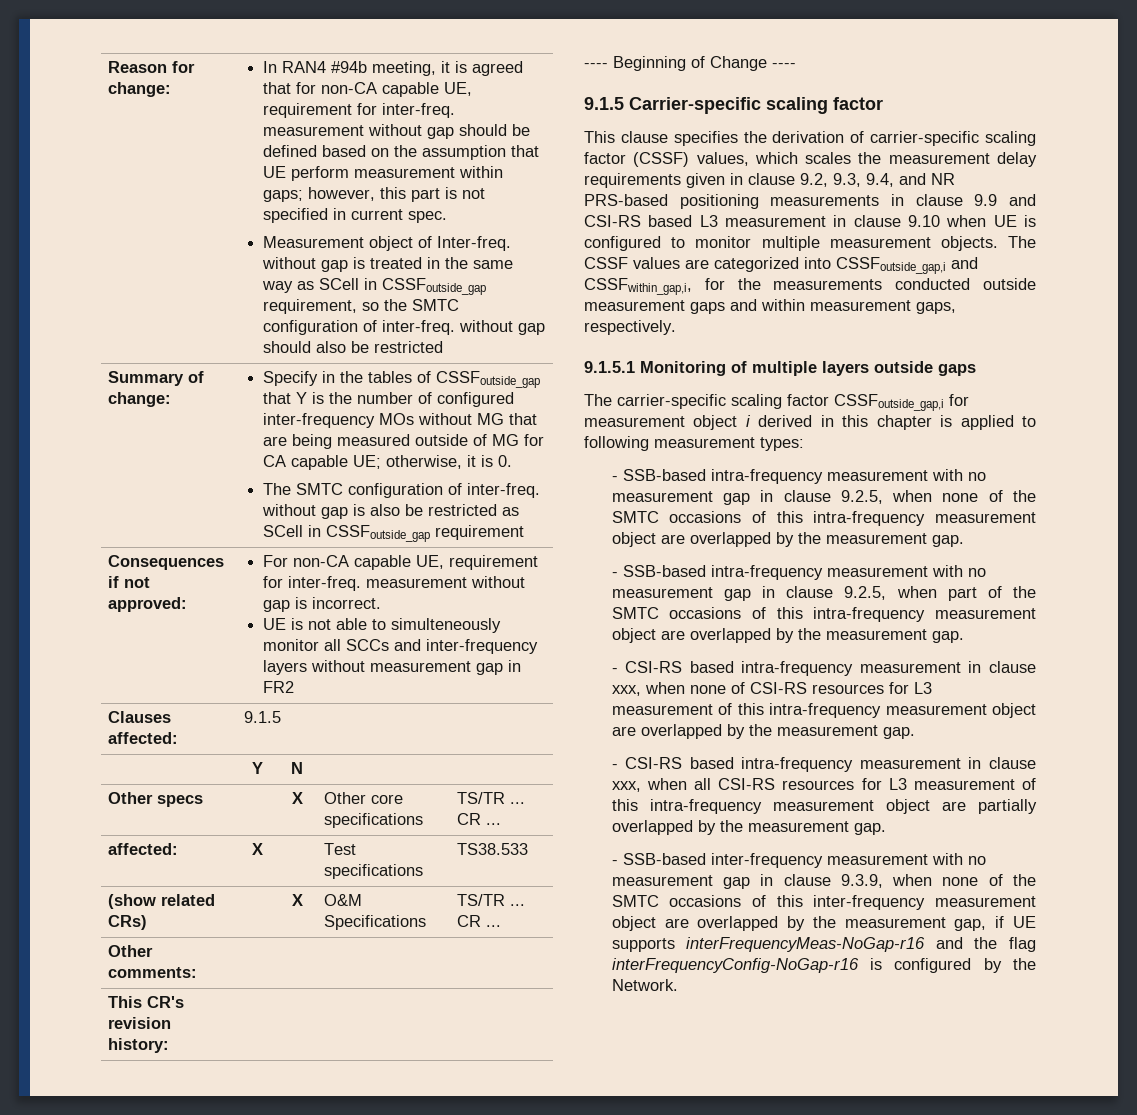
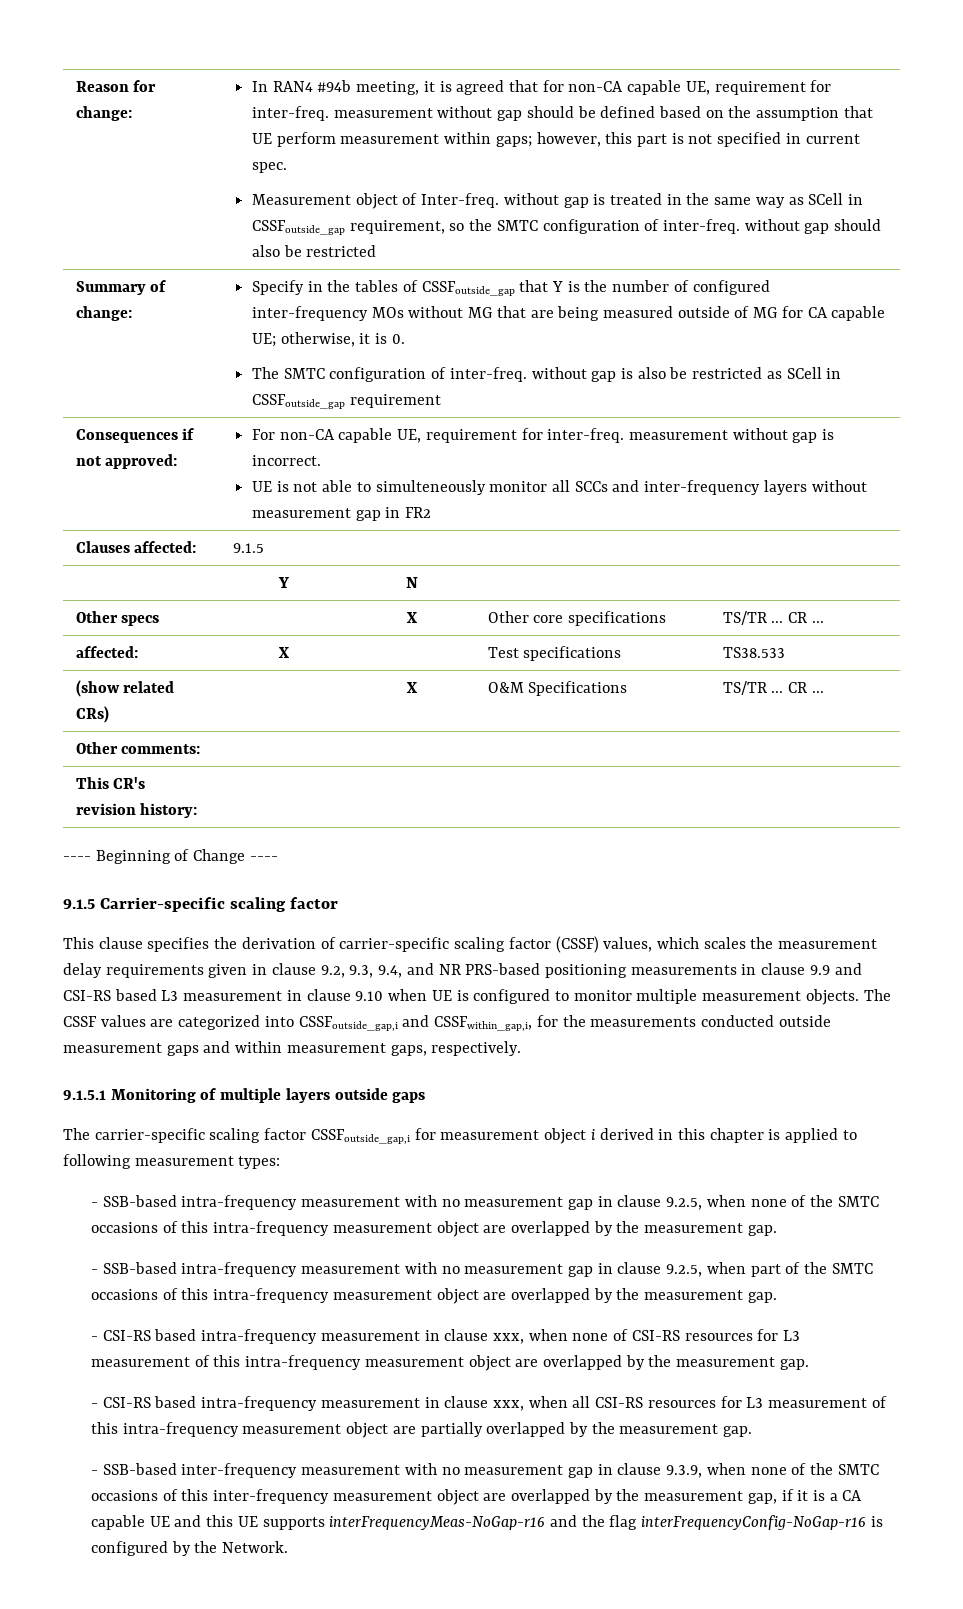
(1005, 922) none -> [797,1490,863,1501] [90,1515,234,1530] it is a CA capable UE and this

